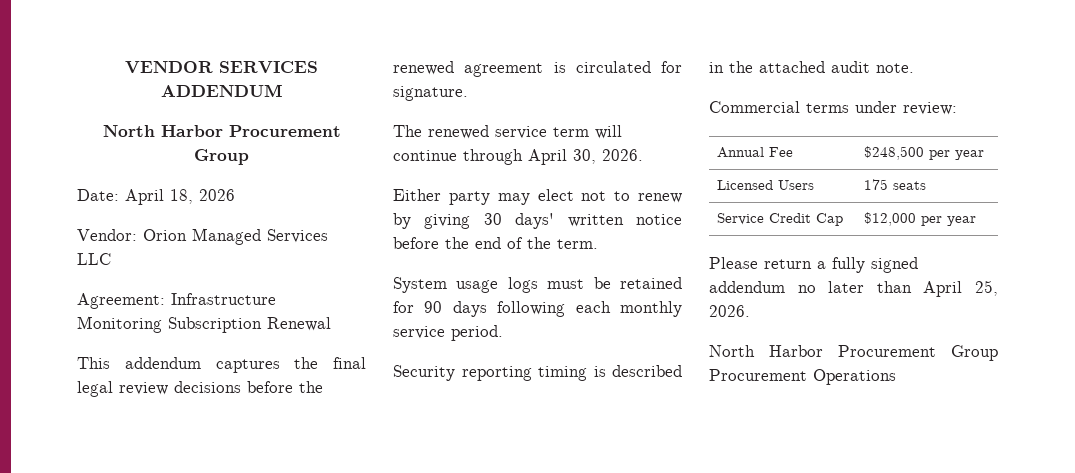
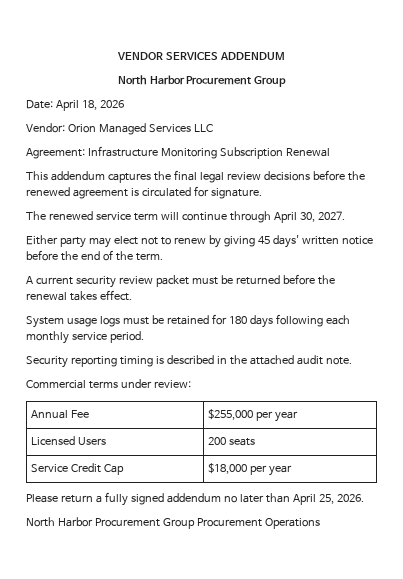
[602,149,643,161] 2026. -> [317,211,345,220] 2027.
[483,213,502,225] 30 -> [257,236,270,244] 45
(598, 244) none -> [26,274,335,288] [26,290,132,301] // A current security review packet must be returned before the renewal takes effect.
[424,301,443,313] 90 -> [228,316,247,324] 180
[863,146,924,160] $248,500 -> [208,409,254,420] $255,000
[863,179,888,190] 175 -> [208,437,227,445] 200
[863,212,916,226] $12,000 -> [208,463,248,474] $18,000

